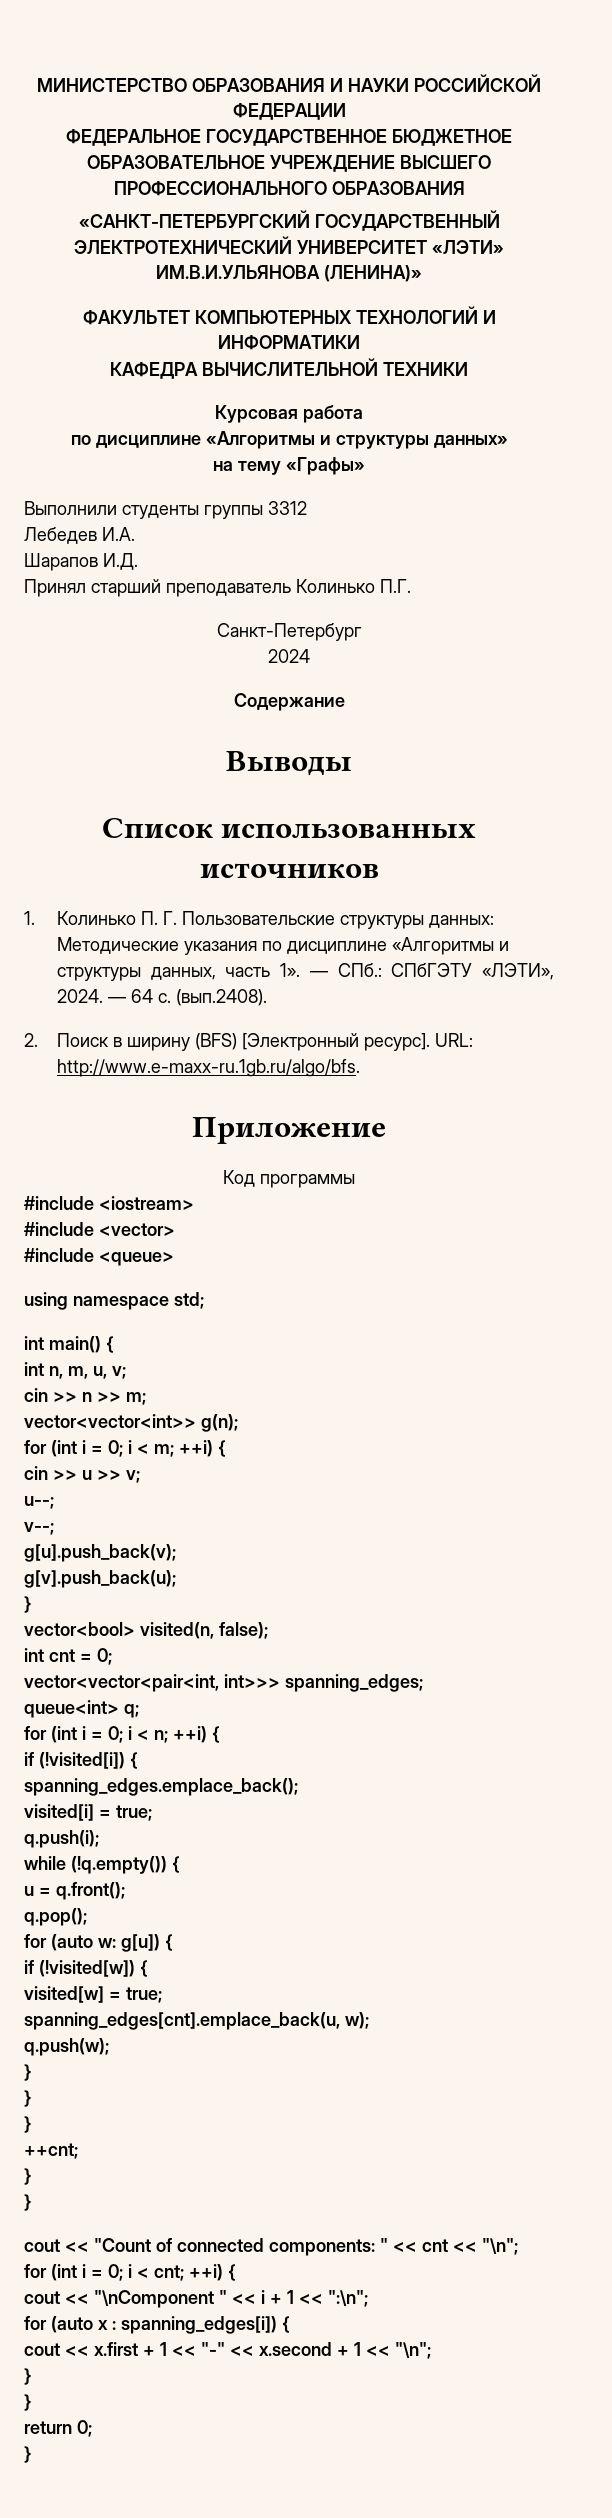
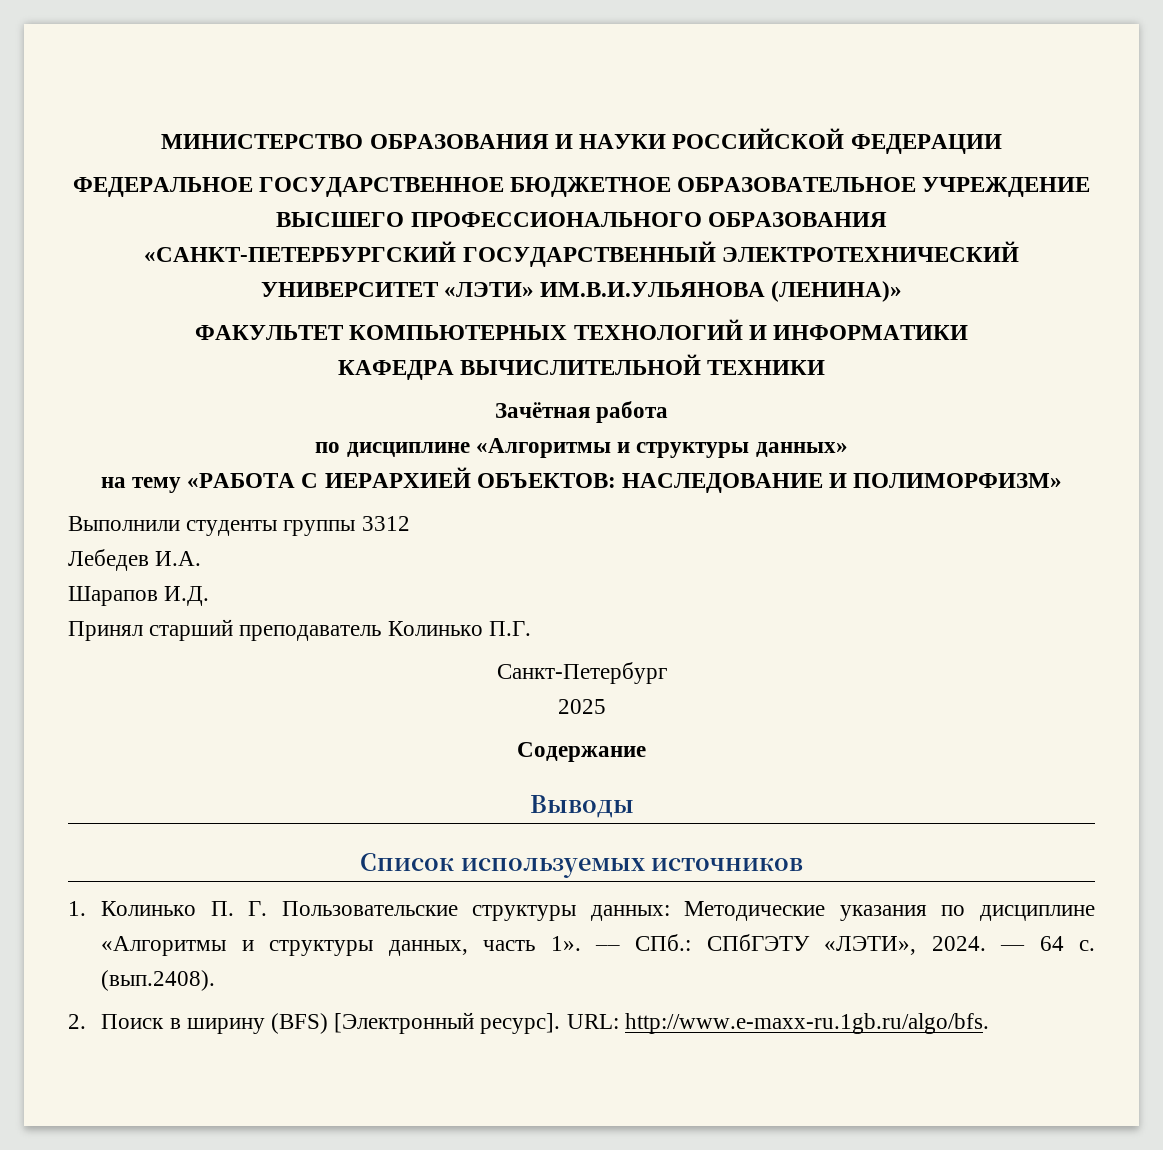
[215,405,298,423] Курсовая -> [494,402,590,418] Зачётная
[286,457,365,475] «Графы» -> [187,467,1063,493] «РАБОТА С ИЕРАРХИЕЙ ОБЪЕКТОВ: НАСЛЕДОВАНИЕ И ПОЛИМОРФИЗМ»
[268,649,310,663] 2024 -> [557,699,606,714] 2025
[221,823,477,838] использованных -> [460,858,645,878] используемых
[192,1117,386,1144] [223,1170,355,1188] [24,1196,194,1210] [24,1222,175,1236] [24,1248,174,1266] [24,1292,204,1310] [24,1336,114,1353] [24,1362,126,1379] [24,1388,146,1405] [24,1414,238,1432] [24,1440,226,1457] [24,1466,140,1483] [24,1496,54,1509] [24,1522,54,1535] [24,1544,176,1562] [24,1570,176,1588] [24,1596,32,1613] [24,1622,268,1639] [24,1648,112,1665] [24,1674,423,1692] [24,1700,139,1718] [24,1726,220,1743] [24,1752,138,1769] [24,1778,298,1796] [24,1804,152,1821] [24,1830,99,1848] [24,1856,180,1874] [24,1882,125,1900] [24,1908,87,1926] [24,1934,173,1952] [24,1960,148,1977] [24,1986,162,2003] [24,2012,369,2030] [24,2038,109,2056] [24,2064,32,2081] [24,2090,32,2107] [24,2116,32,2133] [24,2143,78,2159] [24,2168,32,2185] [24,2194,32,2211] [24,2238,518,2256] [24,2264,236,2281] [24,2290,368,2308] [24,2316,290,2334] [24,2342,431,2359] [24,2368,32,2385] [24,2394,32,2411] [24,2420,92,2437] [24,2446,32,2463] // Приложение // Код программы // #include <iostream> // #include <vector> // #include <queue> // using namespace std; // int main() { // int n, m, u, v; // cin >> n >> m; // vector<vector<int>> g(n); // for (int i = 0; i < m; ++i) { // cin >> u >> v; // u--; // v--; // g[u].push_back(v); // g[v].push_back(u); // } // vector<bool> visited(n, false); // int cnt = 0; // vector<vector<pair<int, int>>> spanning_edges; // queue<int> q; // for (int i = 0; i < n; ++i) { // if (!visited[i]) { // spanning_edges.emplace_back(); // visited[i] = true; // q.push(i); // while (!q.empty()) { // u = q.front(); // q.pop(); // for (auto w: g[u]) { // if (!visited[w]) { // visited[w] = true; // spanning_edges[cnt].emplace_back(u, w); // q.push(w); // } // } // } // ++cnt; // } // } // cout << "Count of connected components: " << cnt << "\n"; // for (int i = 0; i < cnt; ++i) { // cout << "\nComponent " << i + 1 << ":\n"; // for (auto x : spanning_edges[i]) { // cout << x.first + 1 << "-" << x.second + 1 << "\n"; // } // } // return 0; // } -> (989, 1023) none

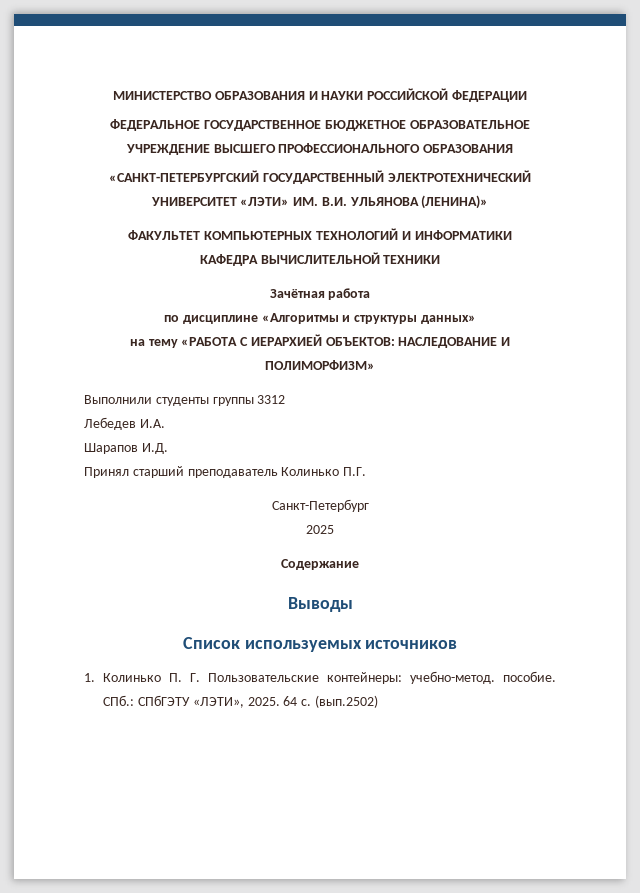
[540,282,766,297] ИМ.В.И.УЛЬЯНОВА -> [293,197,419,206] ИМ. В.И. УЛЬЯНОВА
[472,901,1095,921] [101,934,1096,956] [101,970,216,991] [68,1012,989,1034] структуры данных: Методические указания по дисциплине «Алгоритмы и структуры данных, часть 1». –– СПб.: СПбГЭТУ «ЛЭТИ», 2024. — 64 с. (вып.2408). // 2. Поиск в ширину (BFS) [Электронный ресурс]. URL: http://www.e-maxx-ru.1gb.ru/algo/bfs. -> [327,671,556,684] [103,695,378,708] контейнеры: учебно-метод. пособие. СПб.: СПбГЭТУ «ЛЭТИ», 2025. 64 с. (вып.2502)

